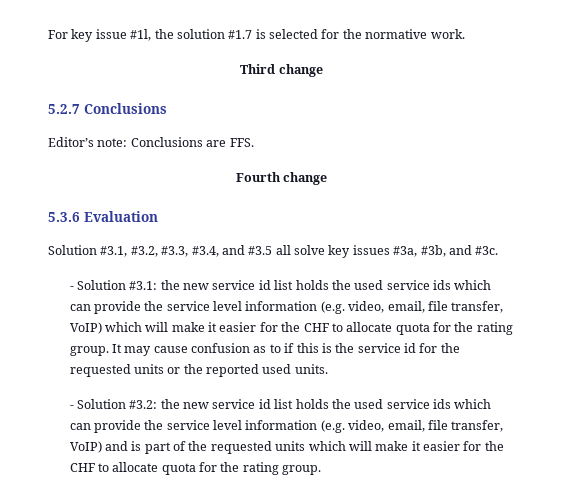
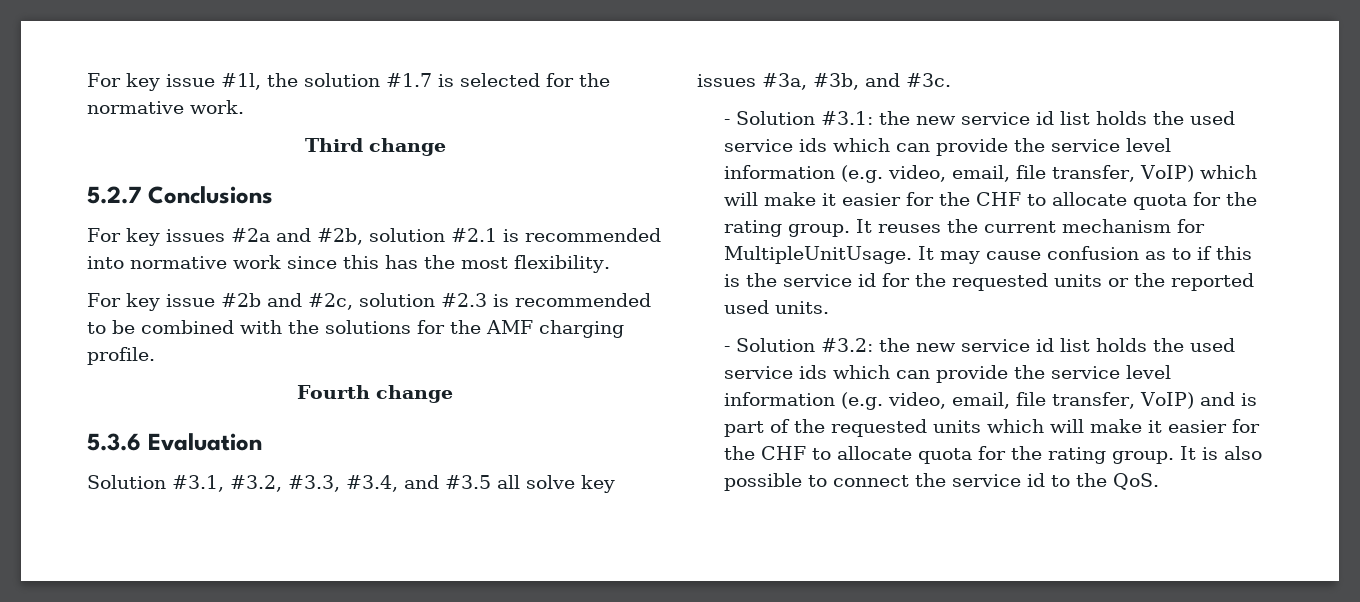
[48,137,254,147] Editor’s note: Conclusions are FFS. -> [87,228,661,246] [87,255,610,273] [87,293,651,311] [87,320,624,338] [87,347,155,365] For key issues #2a and #2b, solution #2.1 is recommended into normative work since this has the most flexibility. // For key issue #2b and #2c, solution #2.3 is recommended to be combined with the solutions for the AMF charging profile.
(122, 348) none -> [877,219,1205,233] [723,246,934,264] reuses the current mechanism for MultipleUnitUsage. It
(322, 470) none -> [1179,446,1262,460] [723,473,1159,491] It is also possible to connect the service id to the QoS.

